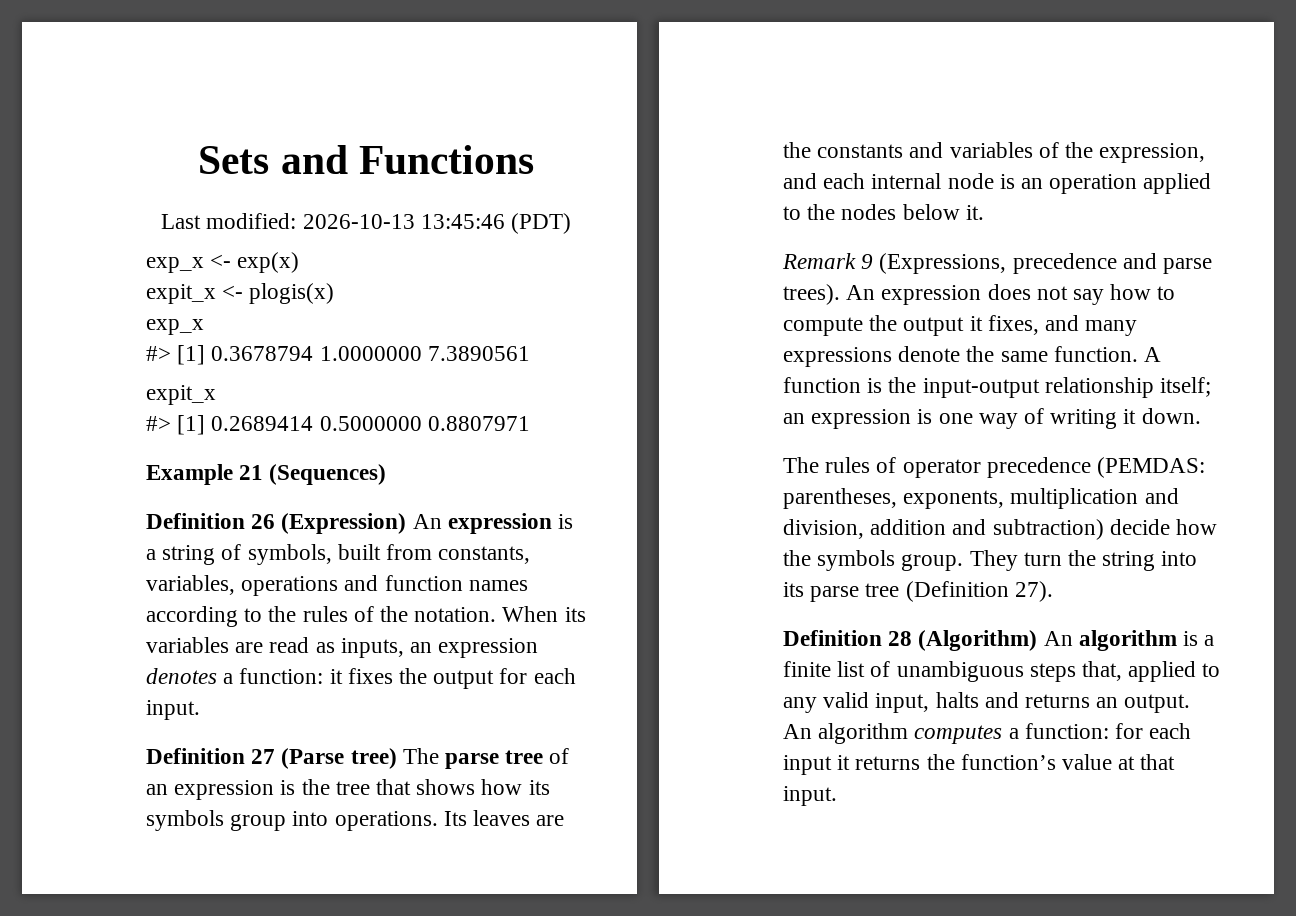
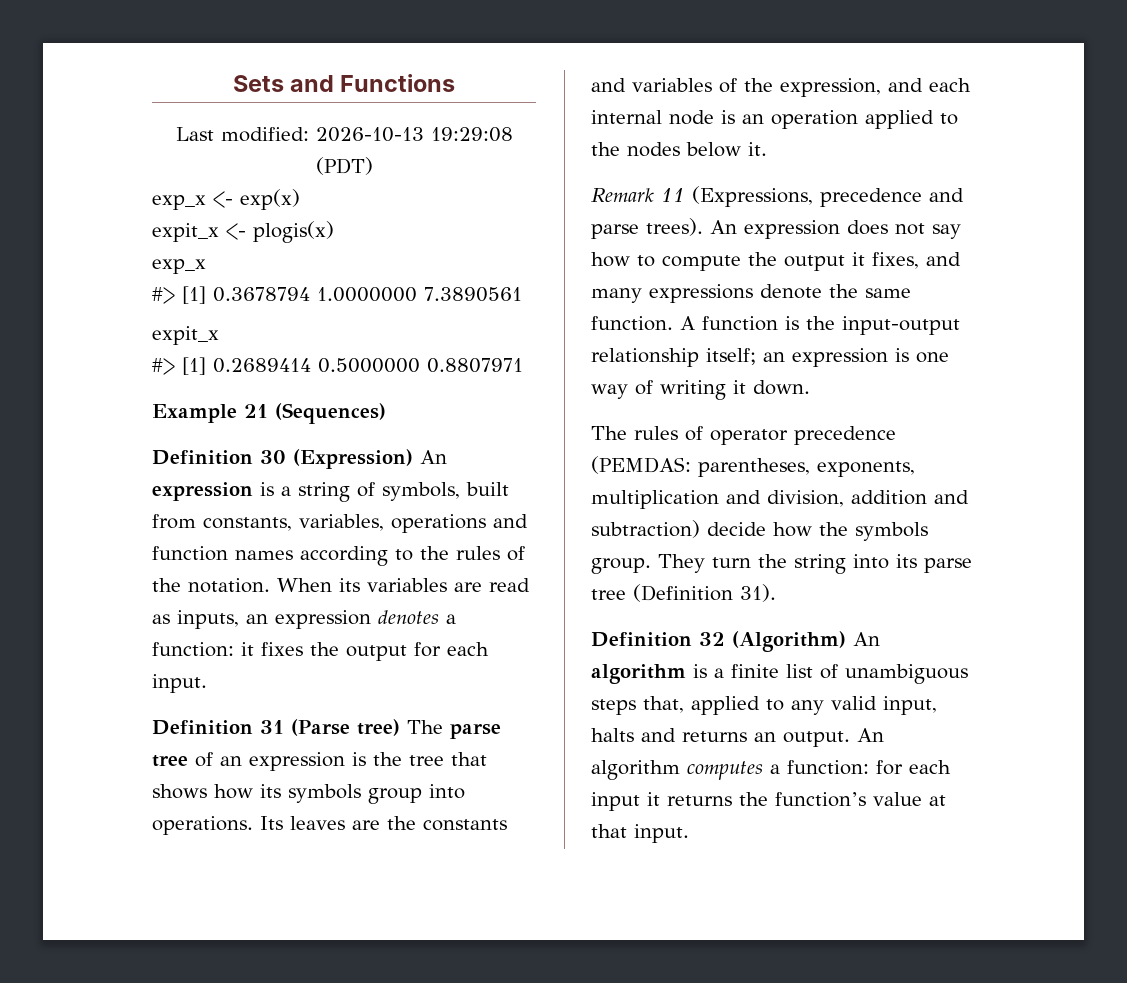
[420,214,505,229] 13:45:46 -> [430,127,513,142] 19:29:08
[251,514,276,529] 26 -> [260,450,286,464] 30
[251,749,276,764] 27 -> [260,720,284,734] 31
[861,254,874,269] 9 -> [661,188,685,202] 11
[1014,581,1053,602] [783,630,913,646] 27). // Definition 28 -> [740,584,776,602] [591,632,725,647] 31). // Definition 32

